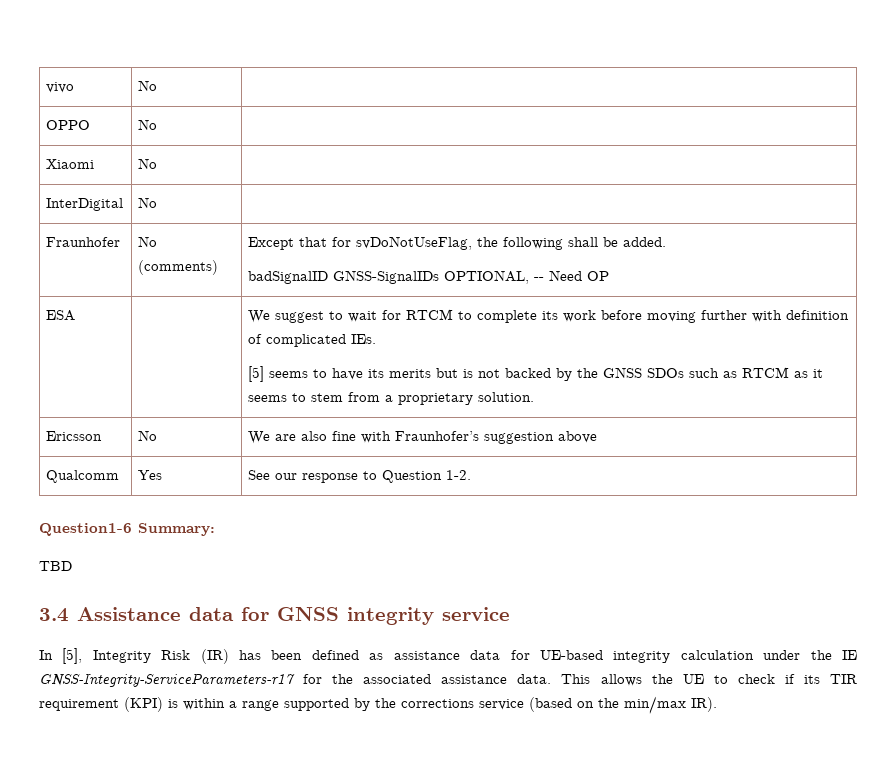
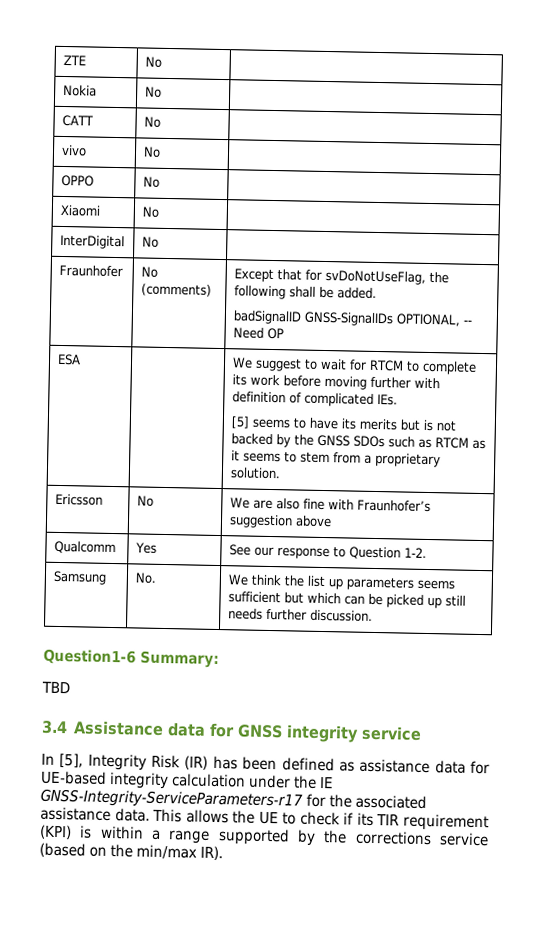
(46, 87) none -> [62,54,86,66] [144,56,162,68] [62,84,97,97] [144,86,162,98] [61,114,94,127] [143,116,161,128] ZTE | No | // Nokia | No | // CATT | No | //
(472, 475) none -> [52,570,107,585] [134,572,157,584] [227,574,455,591] [227,591,466,609] [227,608,373,622] // Samsung | No. | We think the list up parameters seems sufficient but which can be picked up still needs further discussion.

